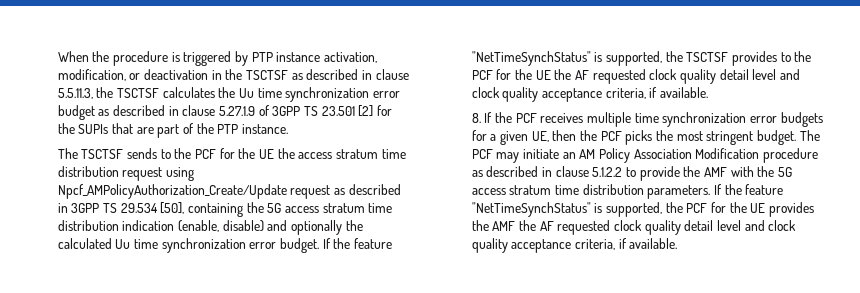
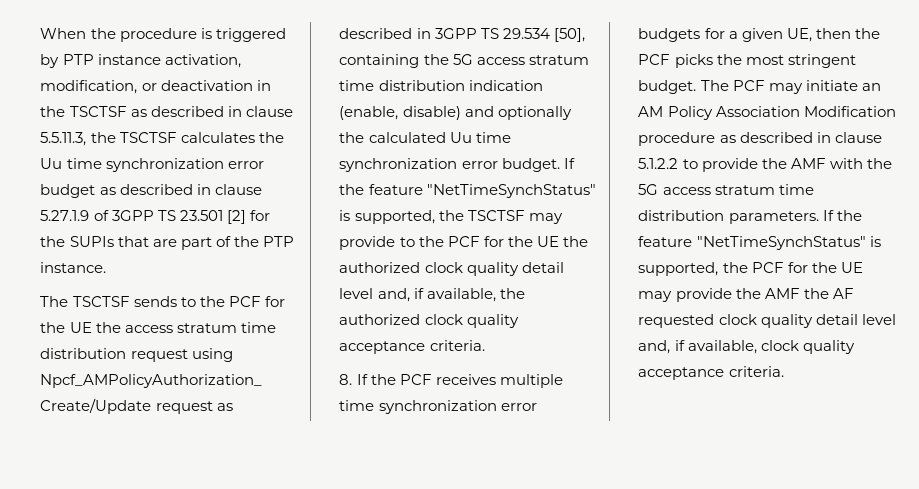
[732,51,812,66] [471,69,800,84] [471,87,709,102] provides to the PCF for the UE the AF requested clock quality detail level and clock quality acceptance criteria, if available. -> [528,213,563,224] [339,236,588,250] [339,262,564,276] [339,288,525,302] [339,314,519,328] [339,340,485,354] may provide to the PCF for the UE the authorized clock quality detail level and, if available, the authorized clock quality acceptance criteria.
[768,202,814,217] provides -> [638,288,732,302] may provide
[744,220,797,231] [471,238,678,253] and clock quality acceptance criteria, if available. -> [638,340,855,354] [638,366,784,380] and, if available, clock quality acceptance criteria.

